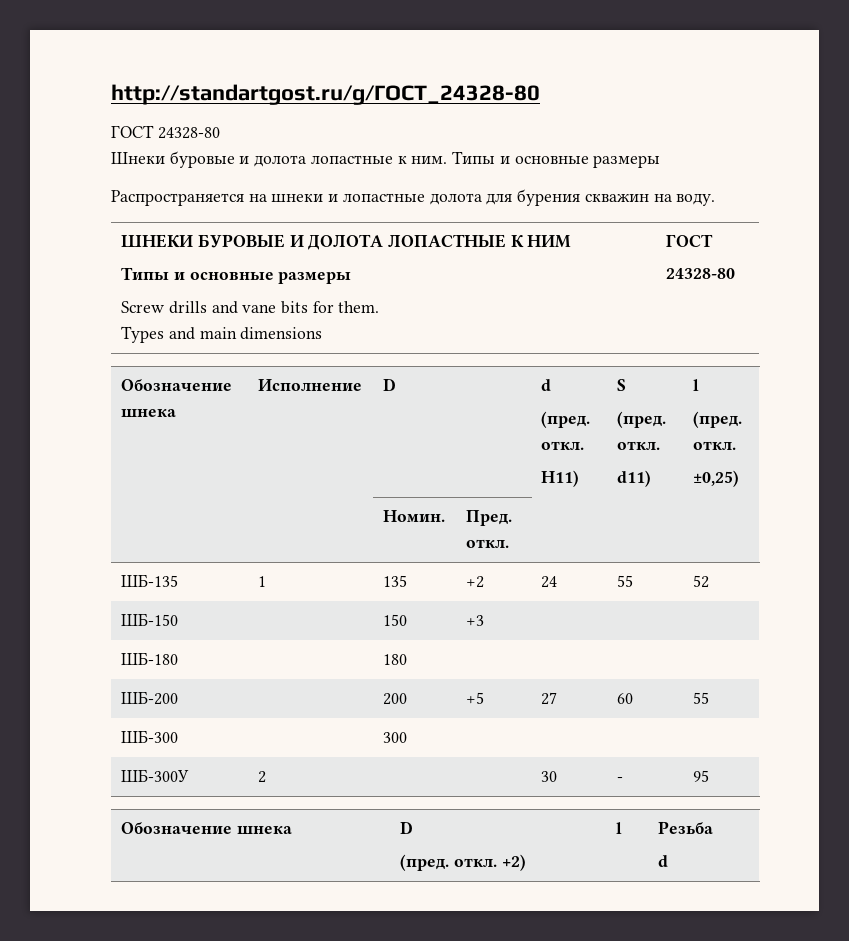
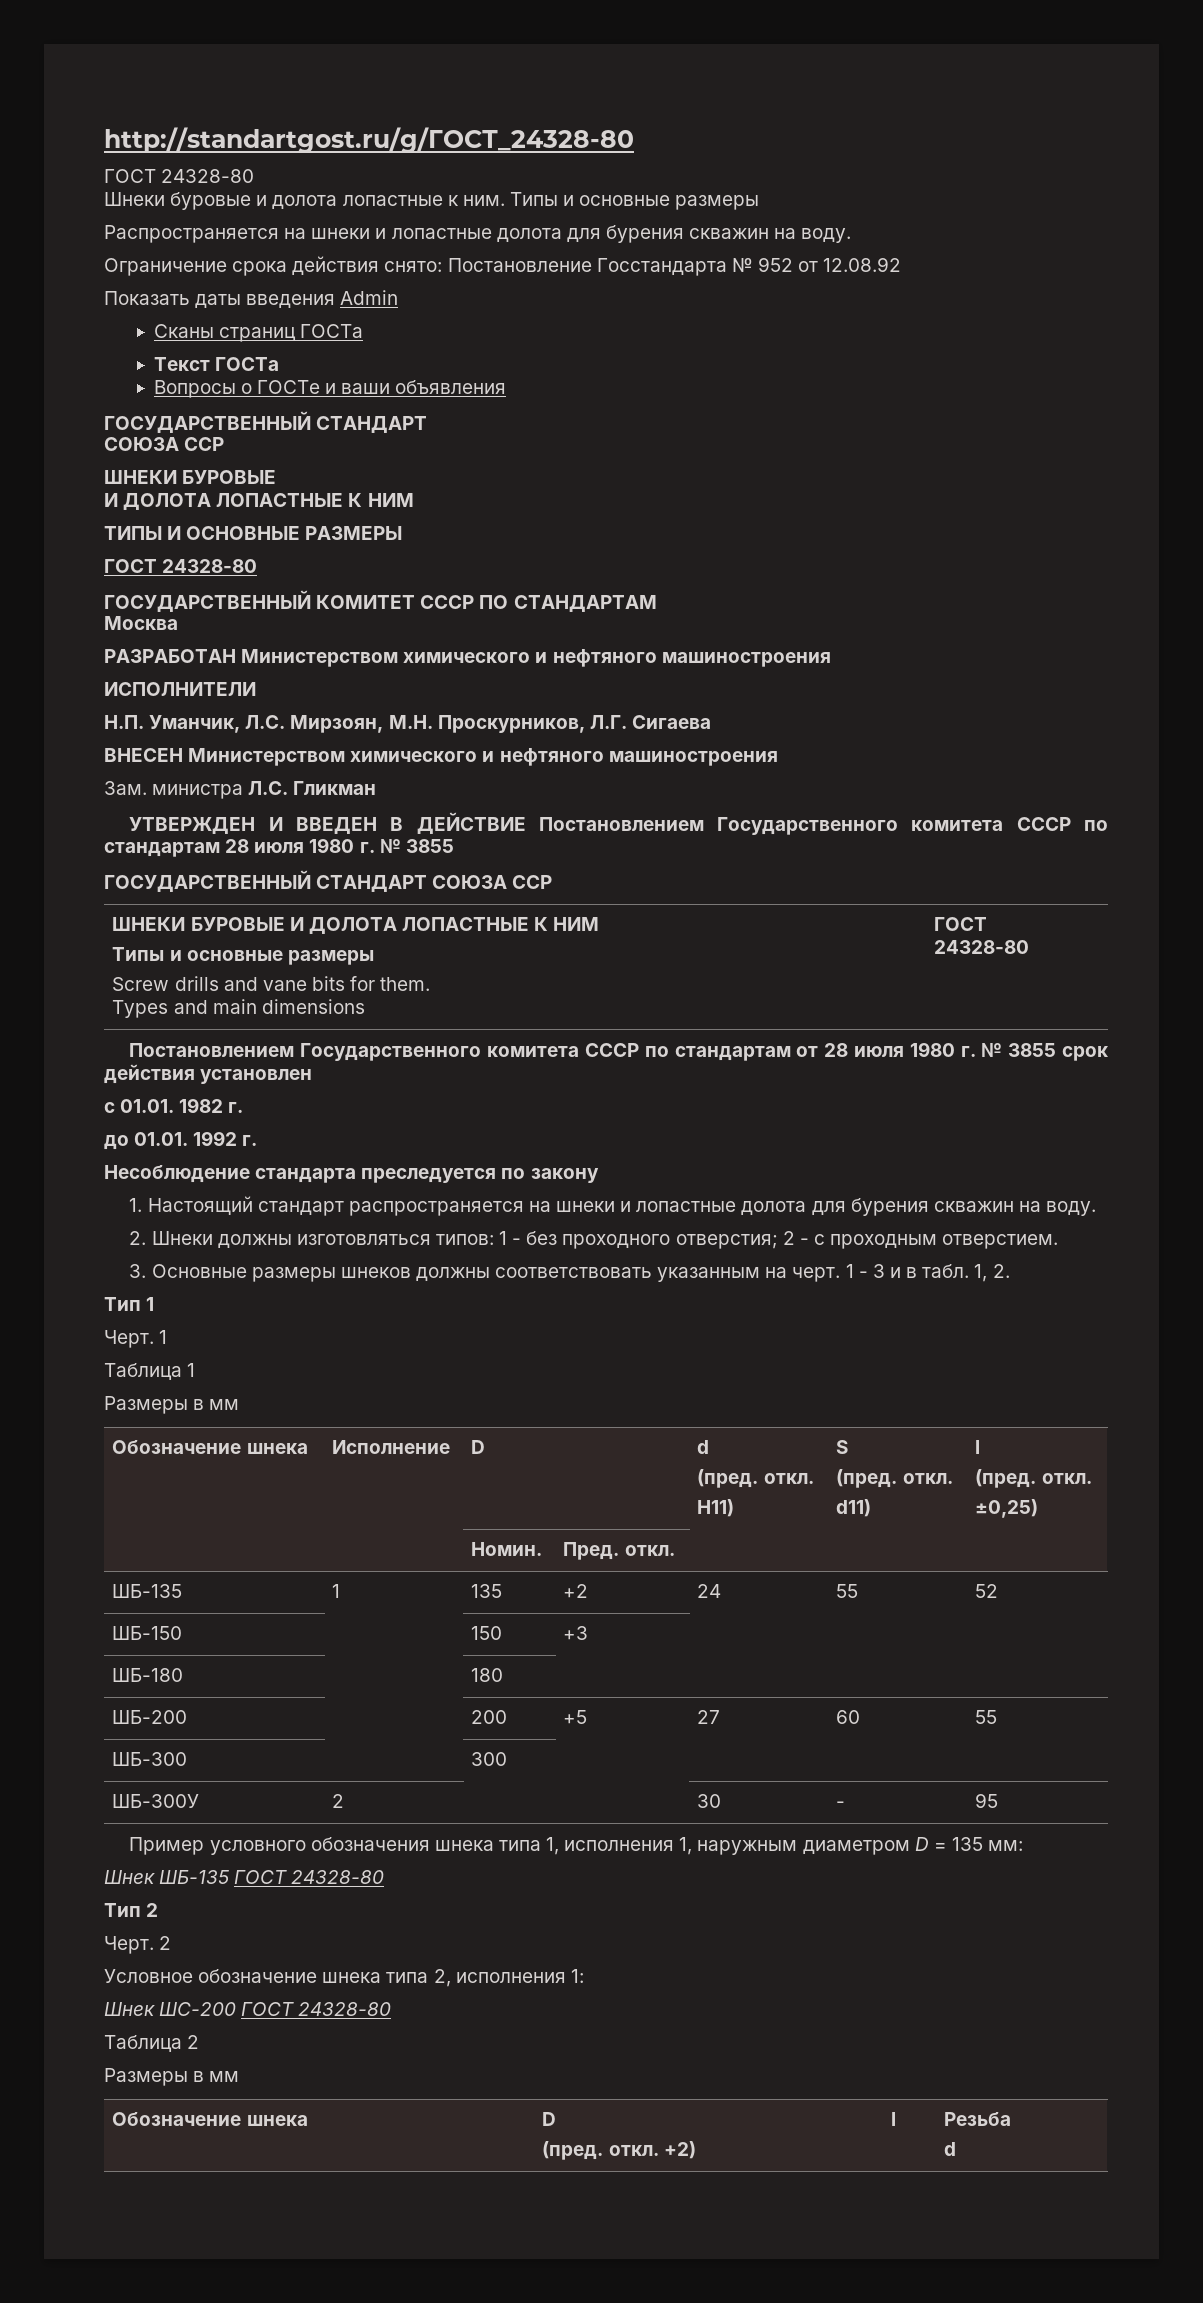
(716, 199) none -> [104,256,902,276] [104,290,399,308] [153,324,363,342] [153,357,279,371] [153,380,507,398] [104,411,428,433] [104,437,225,451] [104,470,277,484] [104,493,414,510] [104,526,403,540] [104,559,258,573] [104,590,657,612] [104,616,178,630] [104,649,831,667] [104,682,256,696] [104,715,711,733] [104,748,778,766] [104,781,377,799] [129,812,1108,835] [104,838,454,857] [104,870,553,892] // Ограничение срока действия снято: Постановление Госстандарта № 952 от 12.08.92 // Показать даты введения Admin // Сканы страниц ГОСТа // Текст ГОСТа // Вопросы о ГОСТе и ваши объявления // ГОСУДАРСТВЕННЫЙ СТАНДАРТ // СОЮЗА ССР // ШНЕКИ БУРОВЫЕ // И ДОЛОТА ЛОПАСТНЫЕ К НИМ // ТИПЫ И ОСНОВНЫЕ РАЗМЕРЫ // ГОСТ 24328-80 // ГОСУДАРСТВЕННЫЙ КОМИТЕТ СССР ПО СТАНДАРТАМ // Москва // РАЗРАБОТАН Министерством химического и нефтяного машиностроения // ИСПОЛНИТЕЛИ // Н.П. Уманчик, Л.С. Мирзоян, М.Н. Проскурников, Л.Г. Сигаева // ВНЕСЕН Министерством химического и нефтяного машиностроения // Зам. министра Л.С. Гликман // УТВЕРЖДЕН И ВВЕДЕН В ДЕЙСТВИЕ Постановлением Государственного комитета СССР по стандартам 28 июля 1980 г. № 3855 // ГОСУДАРСТВЕННЫЙ СТАНДАРТ СОЮЗА ССР
(736, 273) none -> [129,1042,1109,1061] [104,1064,313,1084] [104,1098,244,1113] [104,1131,258,1150] [104,1165,599,1183] [129,1196,1097,1216] [129,1231,1059,1249] [129,1264,1010,1282] [104,1297,155,1311] [104,1330,168,1348] [104,1363,196,1380] [104,1396,240,1414] // Постановлением Государственного комитета СССР по стандартам от 28 июля 1980 г. № 3855 срок действия установлен // с 01.01. 1982 г. // до 01.01. 1992 г. // Несоблюдение стандарта преследуется по закону // 1. Настоящий стандарт распространяется на шнеки и лопастные долота для бурения скважин на воду. // 2. Шнеки должны изготовляться типов: 1 - без проходного отверстия; 2 - с проходным отверстием. // 3. Основные размеры шнеков должны соответствовать указанным на черт. 1 - 3 и в табл. 1, 2. // Тип 1 // Черт. 1 // Таблица 1 // Размеры в мм
(710, 776) none -> [129,1837,1024,1855] [104,1870,385,1884] [104,1903,159,1917] [104,1936,172,1954] [104,1969,584,1987] [104,2002,392,2016] [104,2035,200,2052] [104,2068,240,2086] // Пример условного обозначения шнека типа 1, исполнения 1, наружным диаметром D = 135 мм: // Шнек ШБ-135 ГОСТ 24328-80 // Тип 2 // Черт. 2 // Условное обозначение шнека типа 2, исполнения 1: // Шнек ШС-200 ГОСТ 24328-80 // Таблица 2 // Размеры в мм

